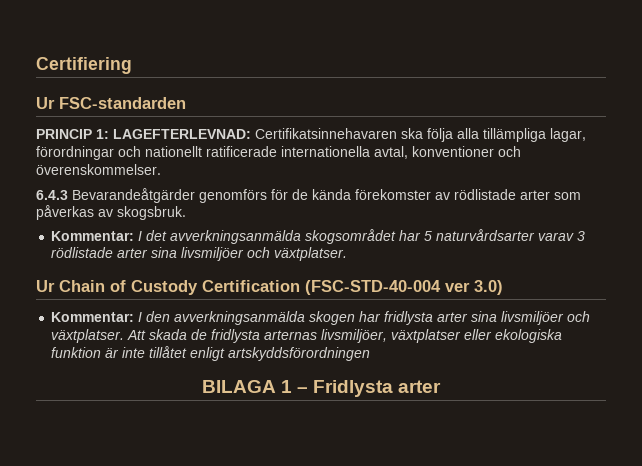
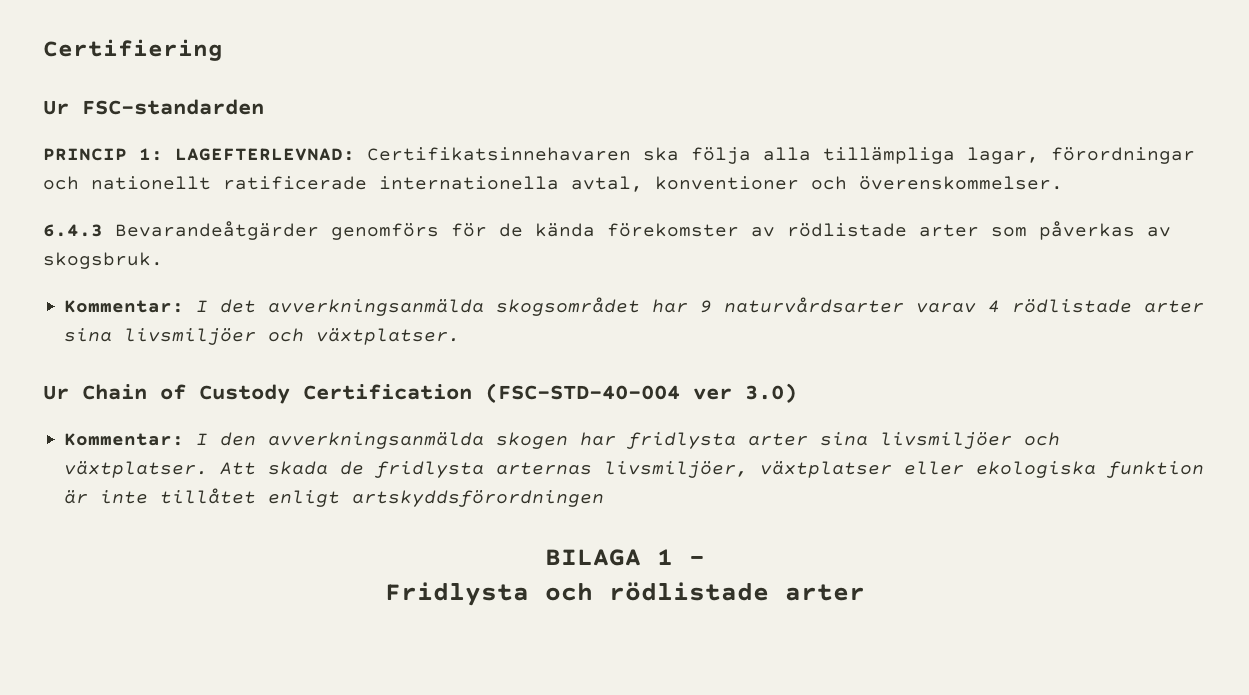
[424,231,433,241] 5 -> [700,300,713,313] 9
[577,231,586,241] 3 -> [988,300,1001,313] 4
[313,380,394,397] Fridlysta -> [384,582,769,606] // Fridlysta och rödlistade

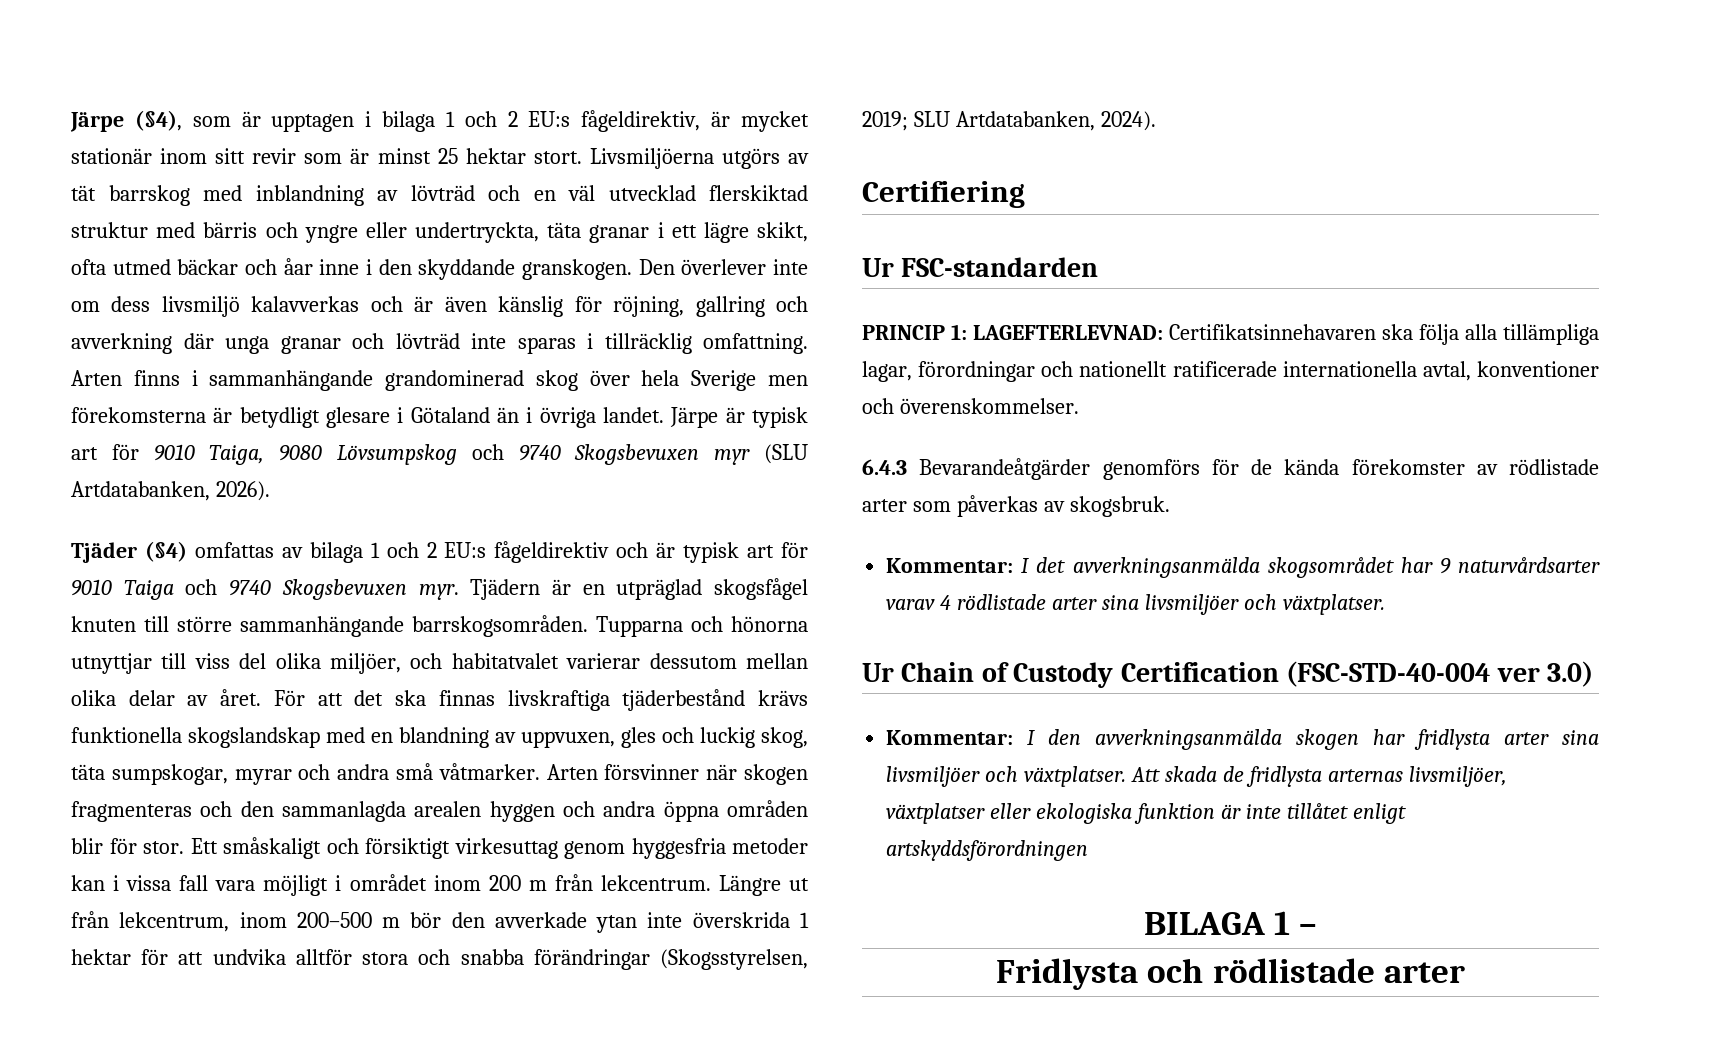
(43, 50) none -> [70,110,809,132] [71,148,809,169] [71,185,808,206] [71,222,808,243] [71,258,808,280] [71,296,808,317] [71,333,808,354] [71,370,809,391] [71,407,808,428] [71,444,808,465] [71,481,270,501] [71,541,809,563] [71,578,808,600] [71,615,808,637] [71,653,808,674] [71,689,809,711] [71,727,808,748] [71,763,808,785] [71,800,808,822] [71,837,808,859] [71,874,809,896] [71,911,809,933] [71,949,808,970] [862,111,1156,131] Järpe (§4), som är upptagen i bilaga 1 och 2 EU:s fågeldirektiv, är mycket stationär inom sitt revir som är minst 25 hektar stort. Livsmiljöerna utgörs av tät barrskog med inblandning av lövträd och en väl utvecklad flerskiktad struktur med bärris och yngre eller undertryckta, täta granar i ett lägre skikt, ofta utmed bäckar och åar inne i den skyddande granskogen. Den överlever inte om dess livsmiljö kalavverkas och är även känslig för röjning, gallring och avverkning där unga granar och lövträd inte sparas i tillräcklig omfattning. Arten finns i sammanhängande grandominerad skog över hela Sverige men förekomsterna är betydligt glesare i Götaland än i övriga landet. Järpe är typisk art för 9010 Taiga, 9080 Lövsumpskog och 9740 Skogsbevuxen myr (SLU Artdatabanken, 2026). // Tjäder (§4) omfattas av bilaga 1 och 2 EU:s fågeldirektiv och är typisk art för 9010 Taiga och 9740 Skogsbevuxen myr. Tjädern är en utpräglad skogsfågel knuten till större sammanhängande barrskogsområden. Tupparna och hönorna utnyttjar till viss del olika miljöer, och habitatvalet varierar dessutom mellan olika delar av året. För att det ska finnas livskraftiga tjäderbestånd krävs funktionella skogslandskap med en blandning av uppvuxen, gles och luckig skog, täta sumpskogar, myrar och andra små våtmarker. Arten försvinner när skogen fragmenteras och den sammanlagda arealen hyggen och andra öppna områden blir för stor. Ett småskaligt och försiktigt virkesuttag genom hyggesfria metoder kan i vissa fall vara möjligt i området inom 200 m från lekcentrum. Längre ut från lekcentrum, inom 200–500 m bör den avverkade ytan inte överskrida 1 hektar för att undvika alltför stora och snabba förändringar (Skogsstyrelsen, 2019; SLU Artdatabanken, 2024). //

